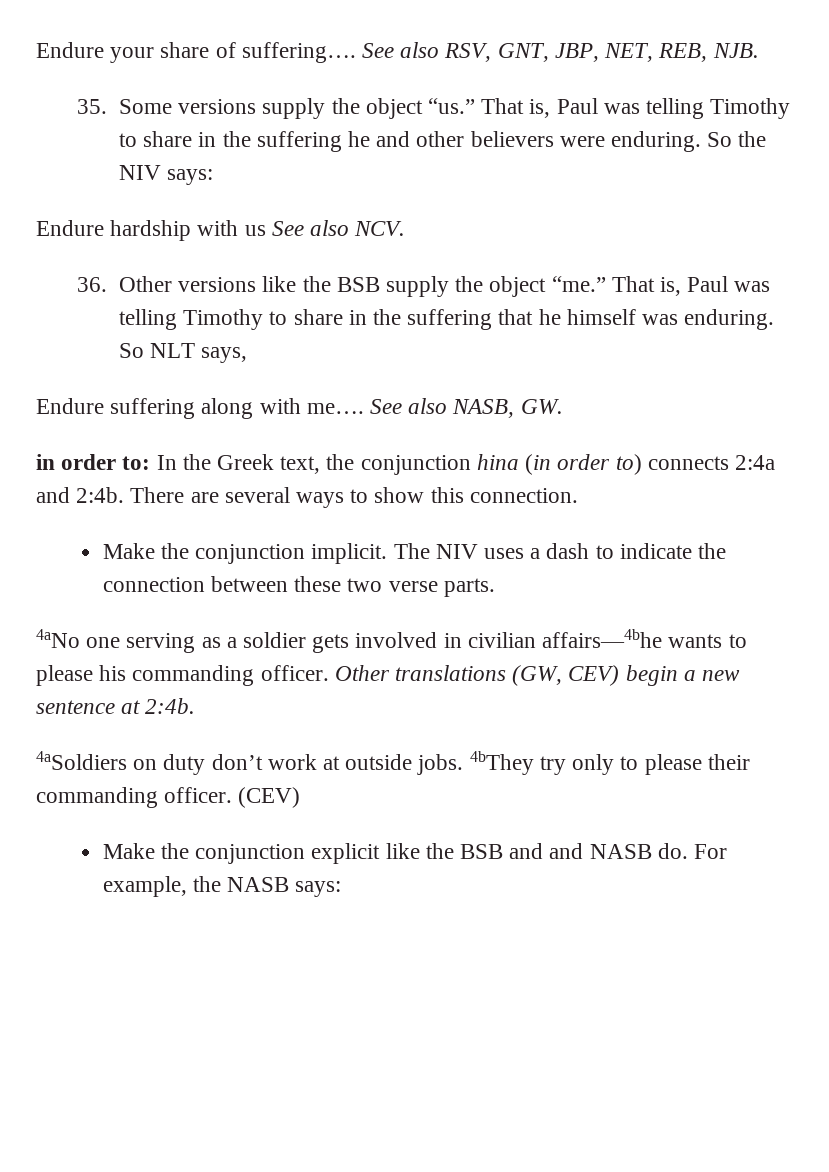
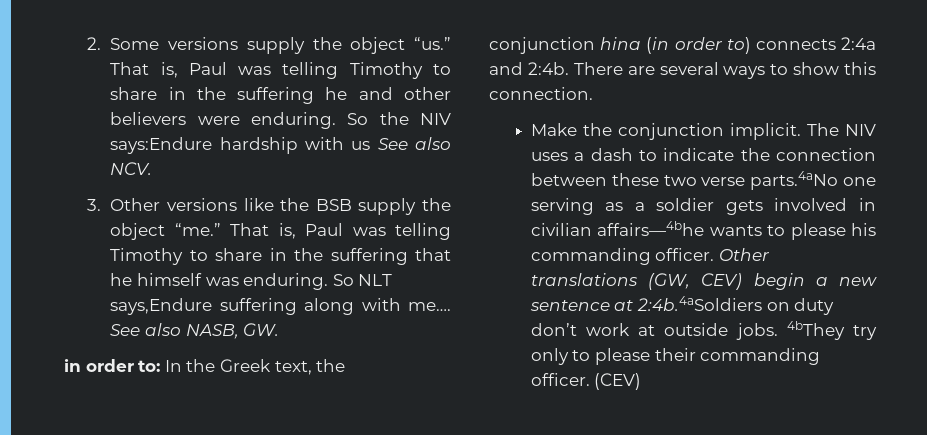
[36,42,759,63] [77,99,108,114] Endure your share of suffering…. See also RSV, GNT, JBP, NET, REB, NJB. // 35. -> [87,37,102,50] 2.
[167,169,214,185] [36,220,104,236] says: // Endure -> [110,137,213,154] says:Endure
[77,277,108,292] 36. -> [87,199,102,211] 3.
[201,347,248,363] [36,398,104,414] says, // Endure -> [110,298,213,315] says,Endure
[443,578,495,597] [36,629,80,648] parts. // 4aNo -> [750,171,839,190] parts.4aNo
[145,698,196,714] [36,751,127,770] 2:4b. // 4aSoldiers -> [637,296,763,311] 2:4b.4aSoldiers
[102,843,728,864] [102,876,342,897] // Make the conjunction explicit like the BSB and and NASB do. For example, the NASB says: -> (642, 381) none

